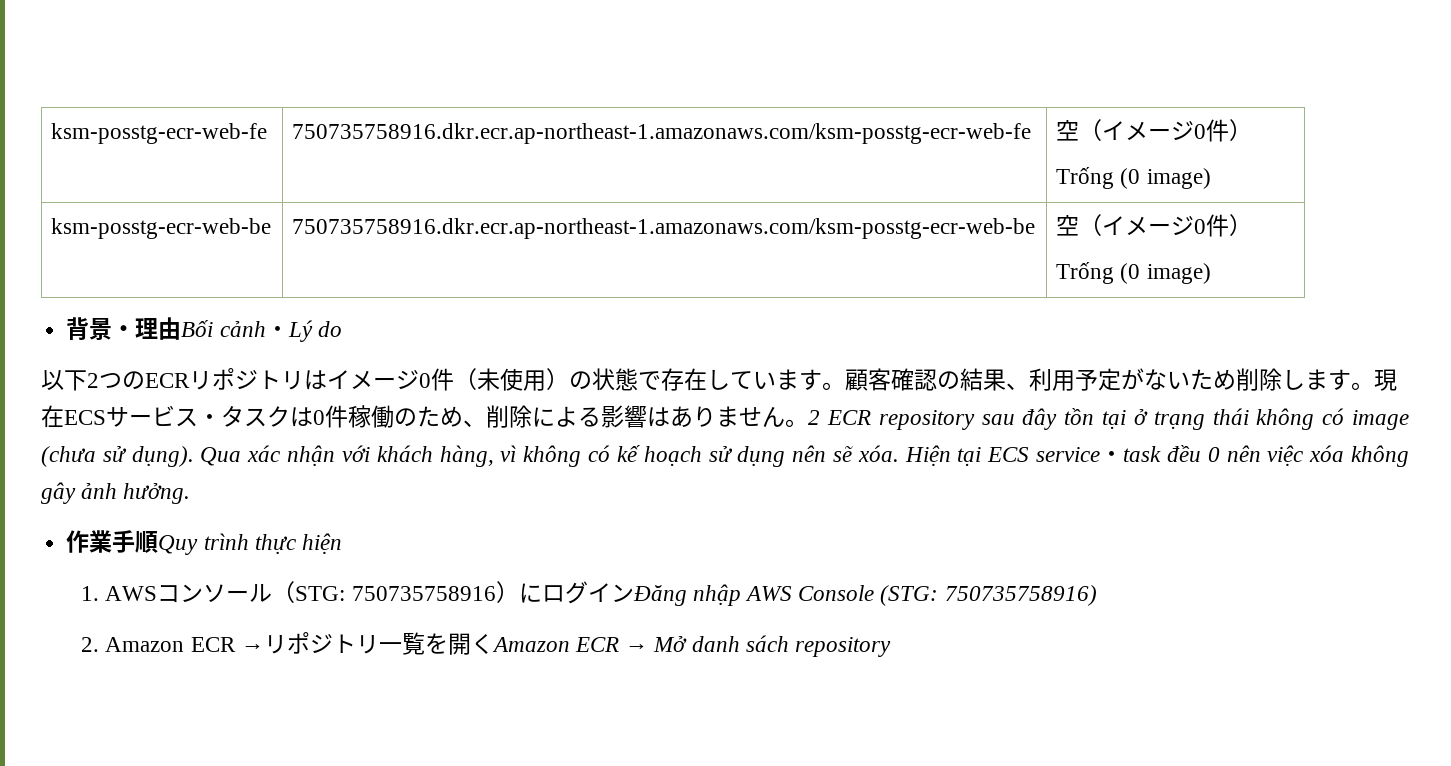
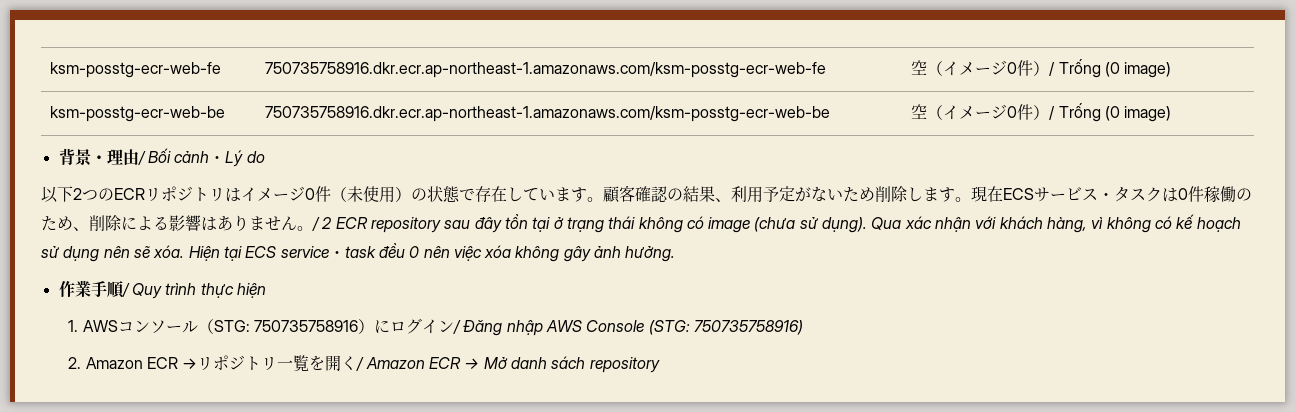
(1253, 130) // -> [1049,62,1056,76] /
(1253, 225) // -> [1049,106,1056,120] /
(182, 328) none -> [137,151,146,165] /
(808, 423) none -> [312,217,320,231] /
(159, 541) none -> [121,283,130,297] /
(634, 593) none -> [453,320,462,334] /
(494, 644) none -> [356,357,365,371] /

